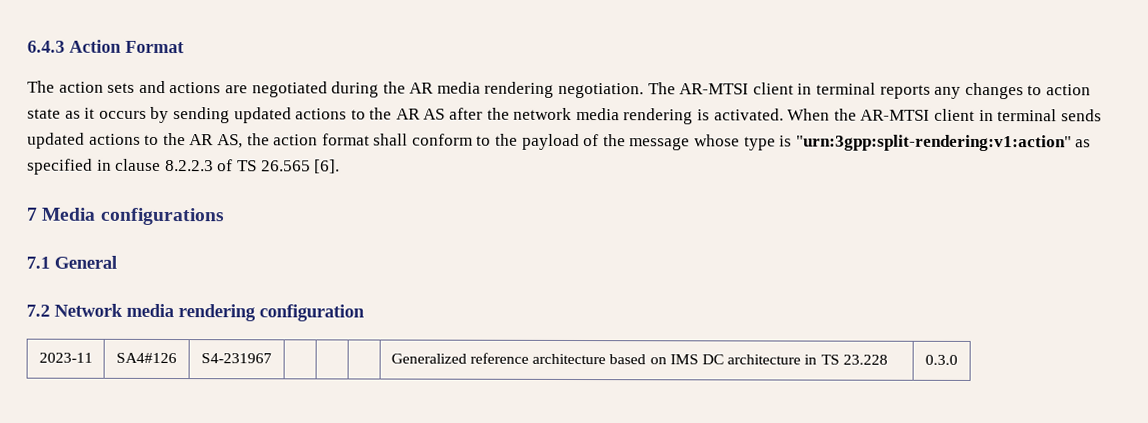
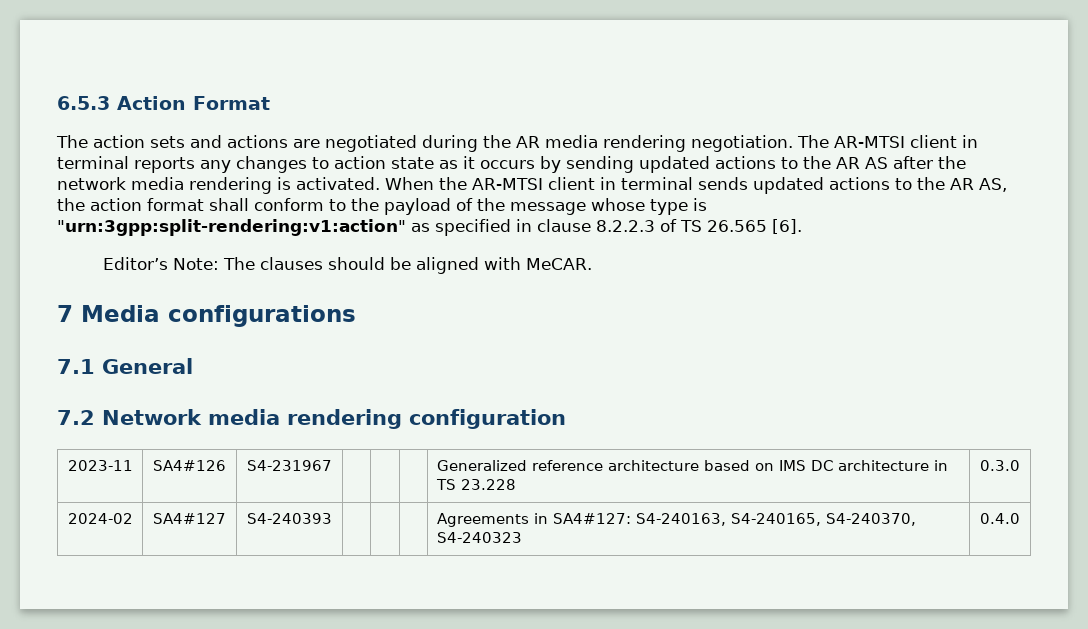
[27,40,65,53] 6.4.3 -> [57,96,110,110] 6.5.3
(341, 166) none -> [103,257,593,274] // Editor’s Note: The clauses should be aligned with MeCAR.
(958, 359) none -> [67,513,133,524] [153,513,226,524] [247,513,332,524] [436,513,916,527] [436,532,522,543] [980,513,1020,524] // 2024-02 | SA4#127 | S4-240393 | | | | Agreements in SA4#127: S4-240163, S4-240165, S4-240370, S4-240323 | 0.4.0

